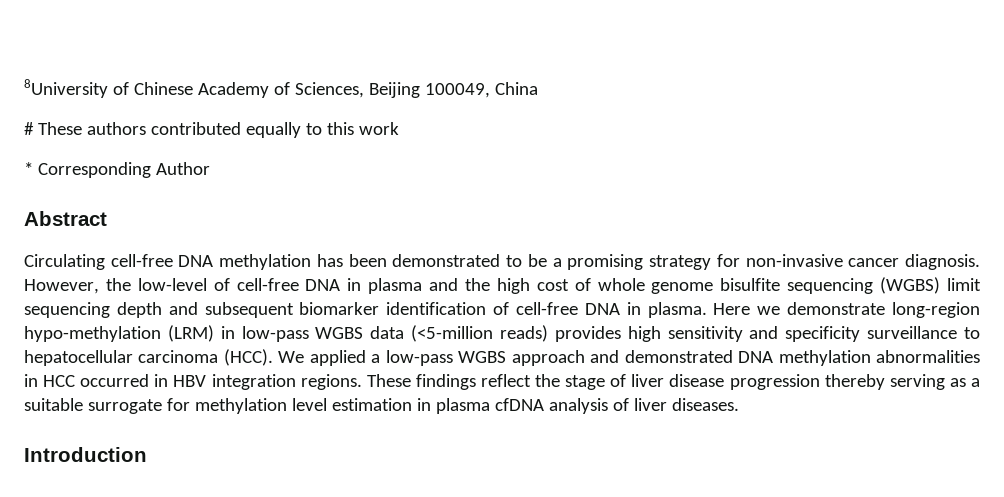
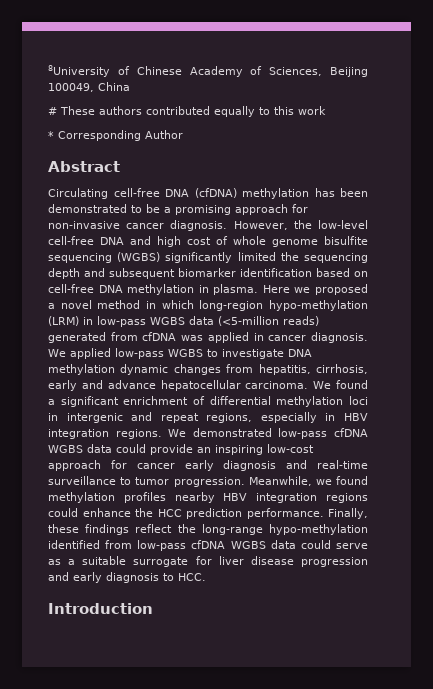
(214, 261) none -> [194,188,237,198] (cfDNA)
[649,255,712,270] strategy -> [235,204,288,215] approach
[213,278,491,294] of cell-free DNA in plasma and the -> [48,236,151,245] cell-free DNA and
[947,278,982,291] limit -> [165,252,299,263] significantly limited the
[493,302,620,315] of cell-free DNA -> [316,268,368,277] [48,284,195,295] based on cell-free DNA methylation
[787,302,886,315] demonstrate -> [315,284,368,295] [48,300,194,309] proposed a novel method in which
[554,326,981,342] [24,349,273,366] provides high sensitivity and specificity surveillance to hepatocellular carcinoma (HCC). -> [48,332,369,343] generated from cfDNA was applied in cancer diagnosis.
[371,350,980,366] [24,374,945,390] a low-pass WGBS approach and demonstrated DNA methylation abnormalities in HCC occurred in HBV integration regions. These findings reflect the stage of liver disease progression thereby serving -> [115,348,312,359] [48,364,368,375] [48,380,368,391] [48,396,368,407] [48,412,368,423] [48,428,368,439] [48,444,314,455] [48,460,368,471] [48,476,368,487] [48,492,369,503] [48,508,368,519] [48,524,368,535] [48,540,368,551] low-pass WGBS to investigate DNA methylation dynamic changes from hepatitis, cirrhosis, early and advance hepatocellular carcinoma. We found a significant enrichment of differential methylation loci in intergenic and repeat regions, especially in HBV integration regions. We demonstrated low-pass cfDNA WGBS data could provide an inspiring low-cost approach for cancer early diagnosis and real-time surveillance to tumor progression. Meanwhile, we found methylation profiles nearby HBV integration regions could enhance the HCC prediction performance. Finally, these findings reflect the long-range hypo-methylation identified from low-pass cfDNA WGBS data could serve
[194,398,739,414] methylation level estimation in plasma cfDNA analysis of liver diseases. -> [218,556,368,567] [48,572,206,583] liver disease progression and early diagnosis to HCC.

